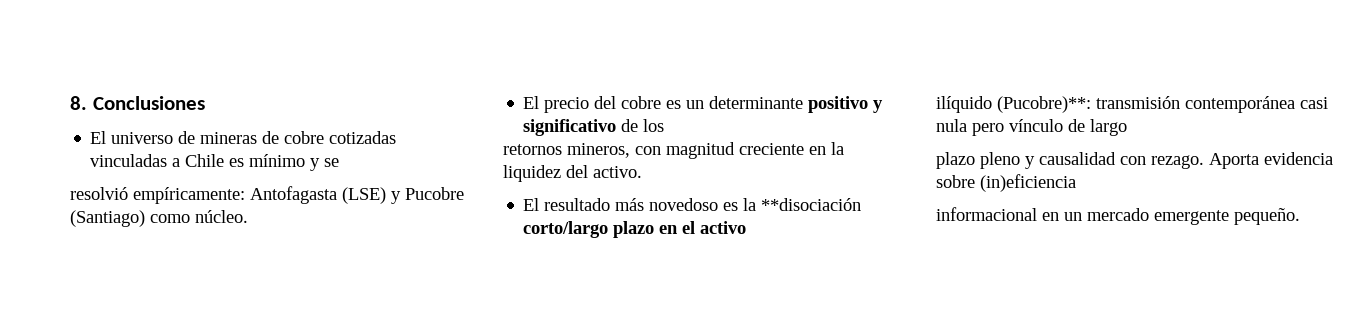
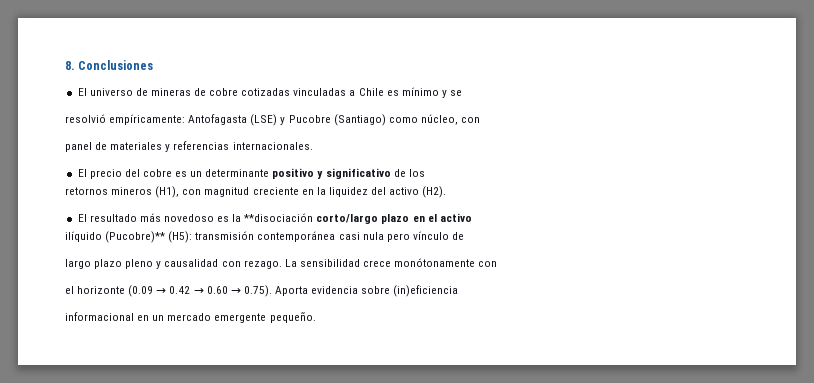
[195,210,248,223] núcleo. -> [420,114,480,125] [65,141,313,152] núcleo, con // panel de materiales y referencias internacionales.
[567,143,630,158] mineros, -> [111,186,180,198] mineros (H1),
[593,166,642,178] activo. -> [389,186,447,198] activo (H2).
[997,96,1091,113] (Pucobre)**: -> [105,231,193,243] (Pucobre)** (H5):
(1085, 125) none -> (464, 236) //
(1127, 127) // -> (91, 264) none
(1204, 162) none -> [284,258,498,267] [65,285,272,297] La sensibilidad crece monótonamente con // el horizonte (0.09 → 0.42 → 0.60 → 0.75).

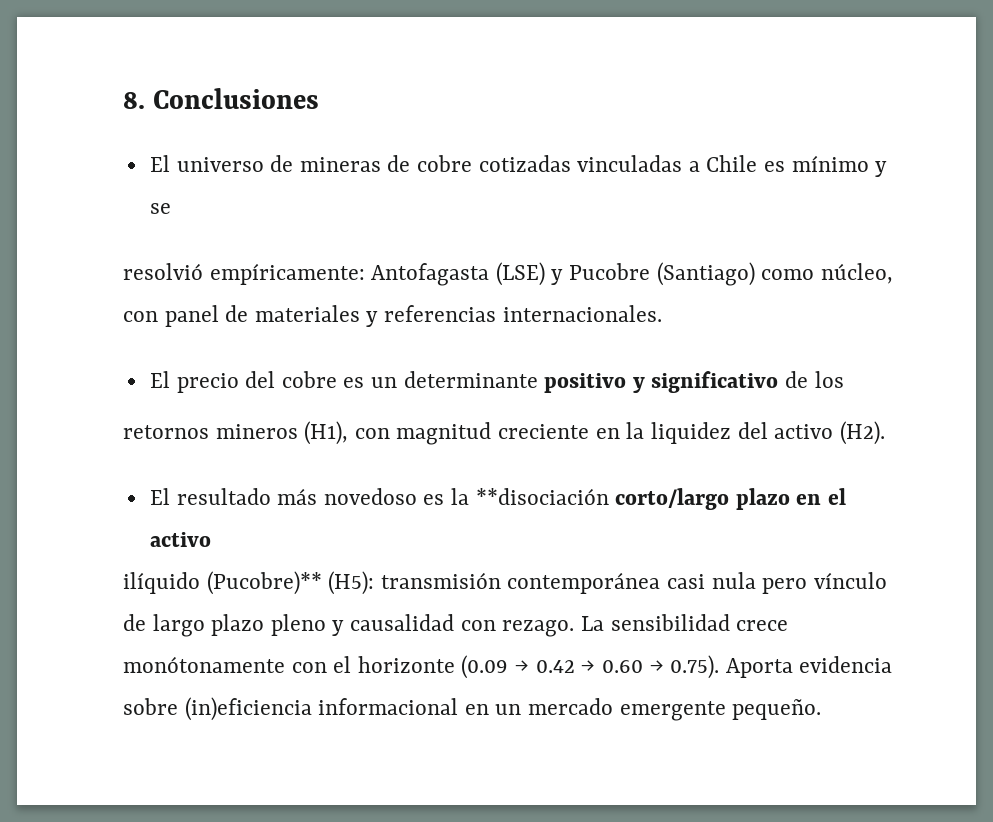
(480, 120) // -> (158, 316) none
(464, 236) // -> (146, 622) none
(498, 264) // -> (327, 667) none
(459, 291) // -> (312, 709) none

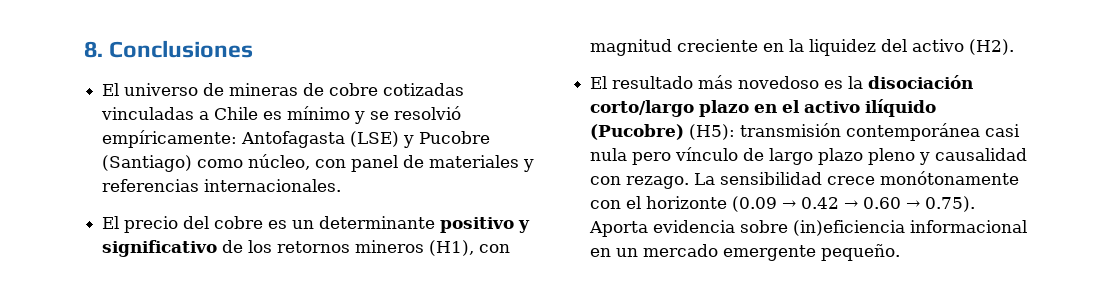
(171, 208) // -> (390, 115) none
(844, 379) // -> (273, 246) none
[475,488,609,505] **disociación -> [868,75,974,89] disociación
[123,571,322,595] // ilíquido (Pucobre)** -> [865,99,937,117] [590,124,685,140] ilíquido (Pucobre)

